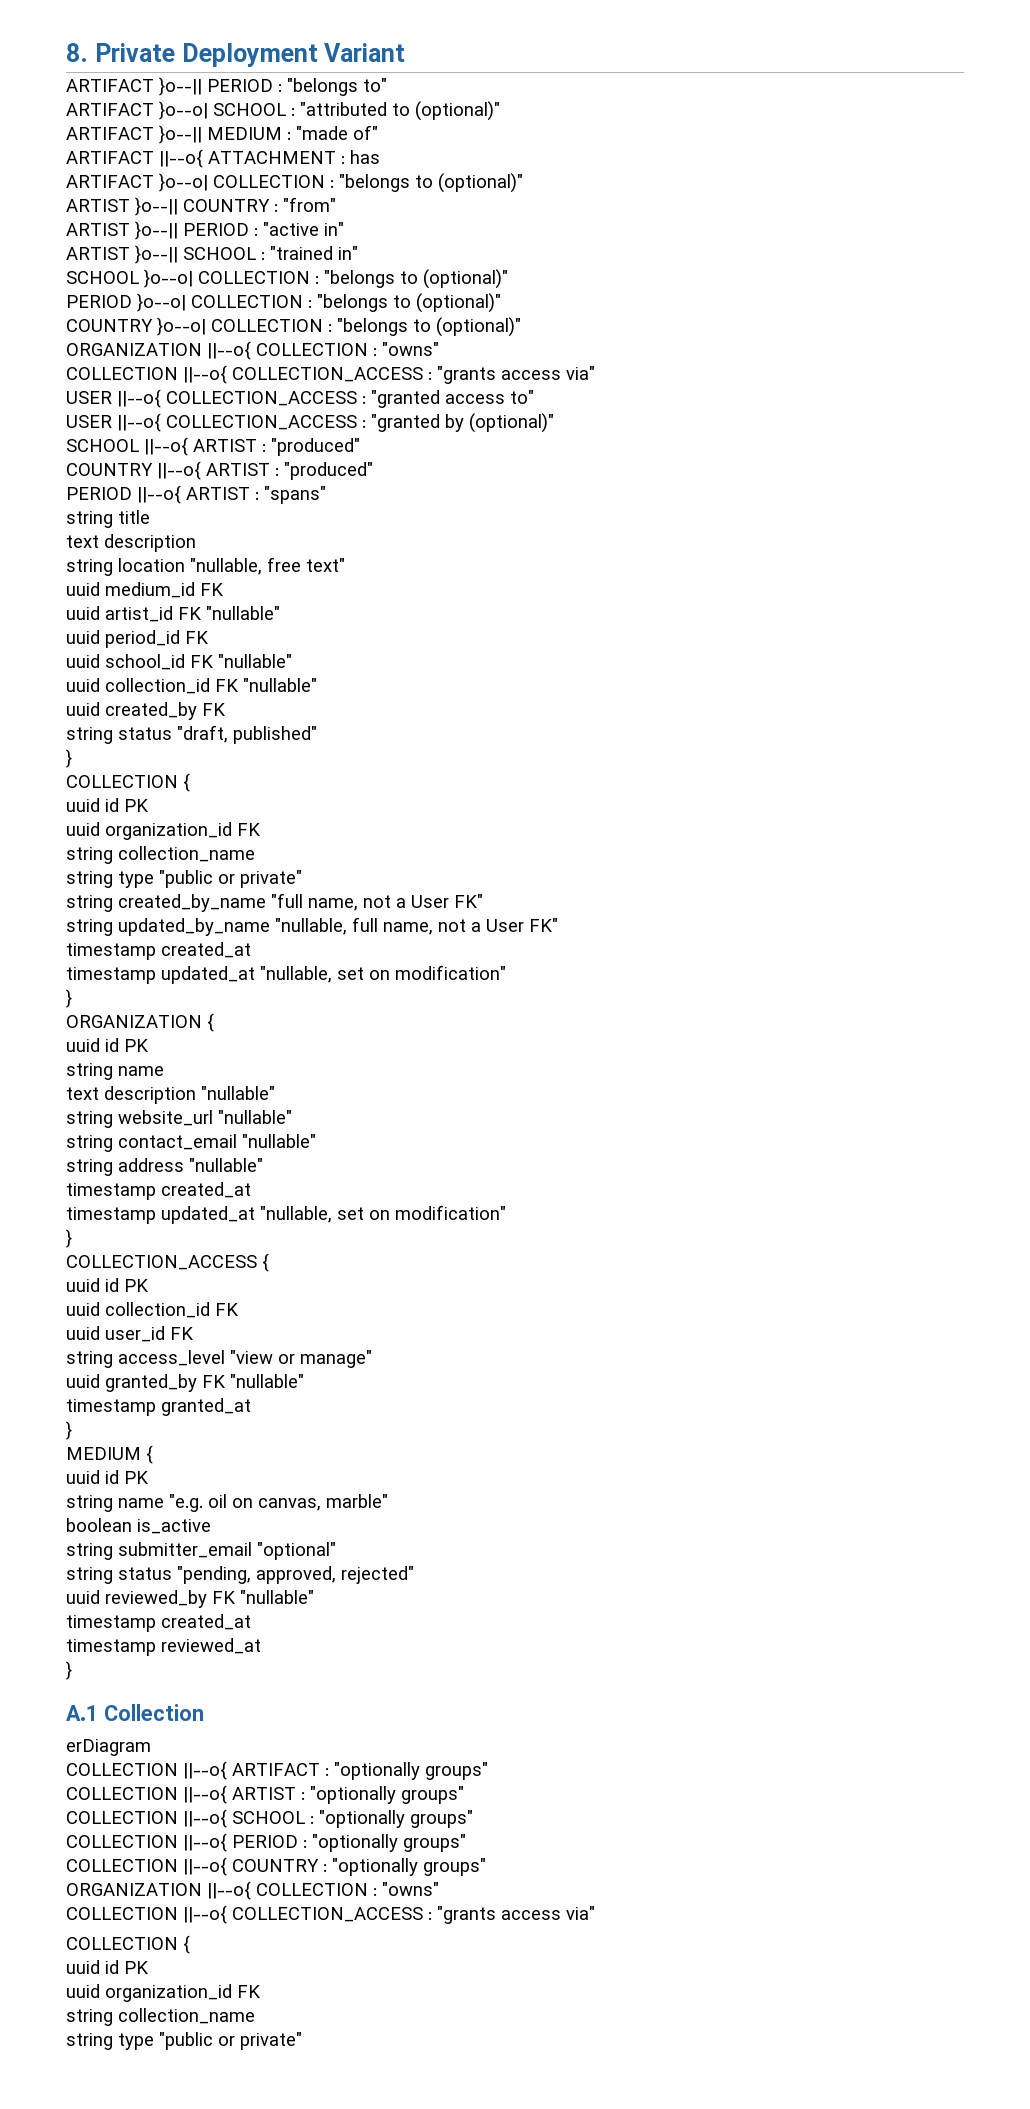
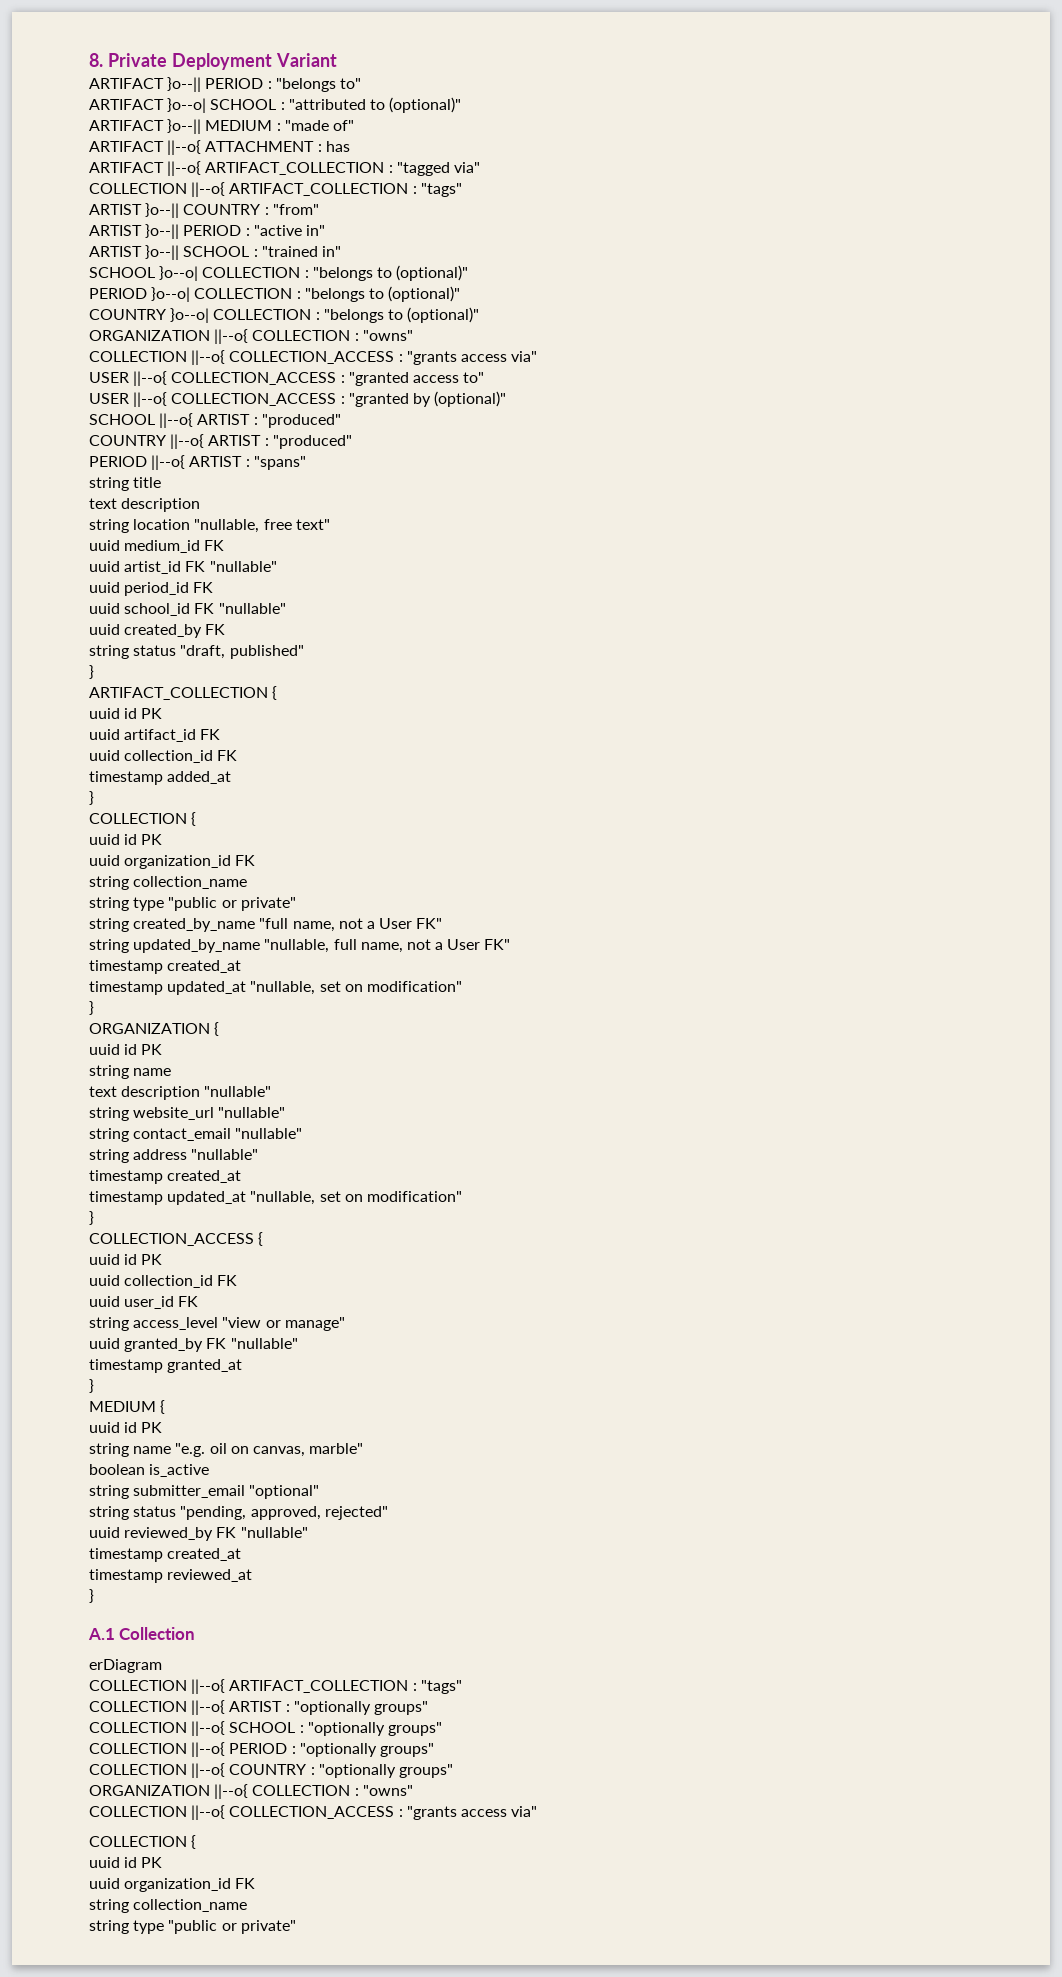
[159,173,523,193] }o--o| COLLECTION : "belongs to (optional)" -> [167,161,480,176] [89,182,462,197] ||--o{ ARTIFACT_COLLECTION : "tagged via" // COLLECTION ||--o{ ARTIFACT_COLLECTION : "tags"
[66,678,317,694] // uuid collection_id FK "nullable" -> (286, 608) none
(72, 758) none -> [89,686,278,700] [89,708,163,719] [89,729,221,742] [89,750,238,763] [89,771,232,785] [89,791,94,805] // ARTIFACT_COLLECTION { // uuid id PK // uuid artifact_id FK // uuid collection_id FK // timestamp added_at // }
[232,1762,488,1780] ARTIFACT : "optionally groups" -> [229,1680,462,1694] ARTIFACT_COLLECTION : "tags"

